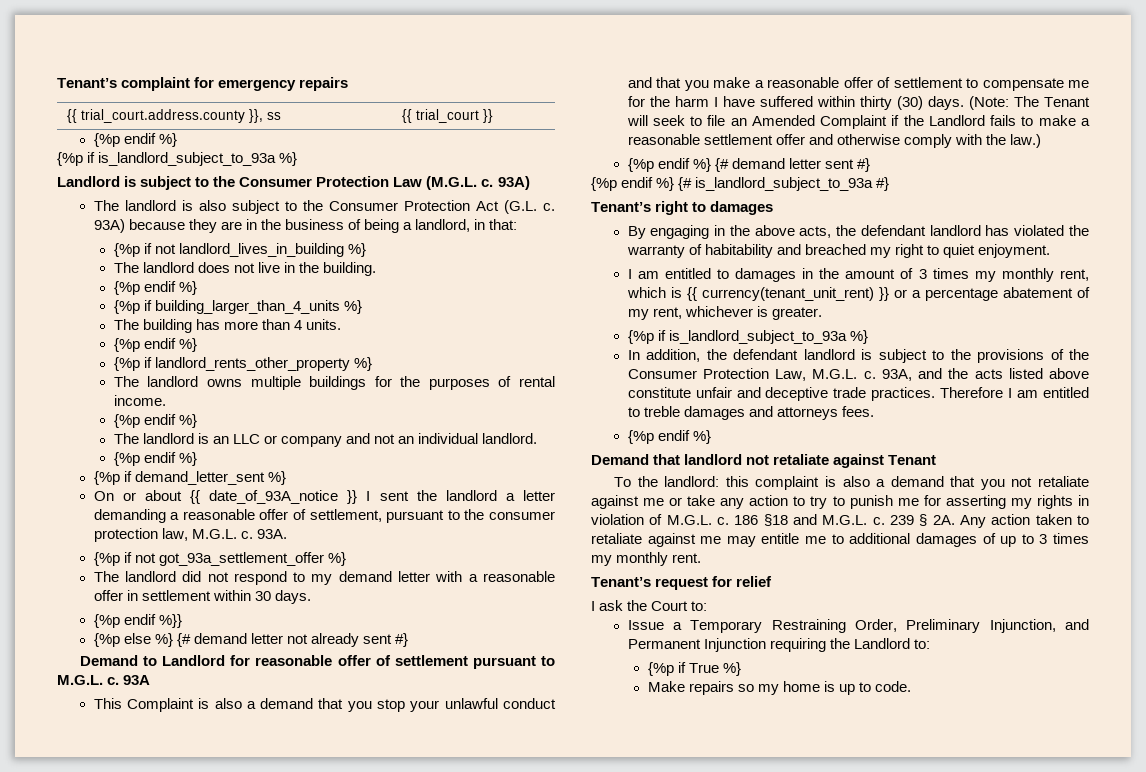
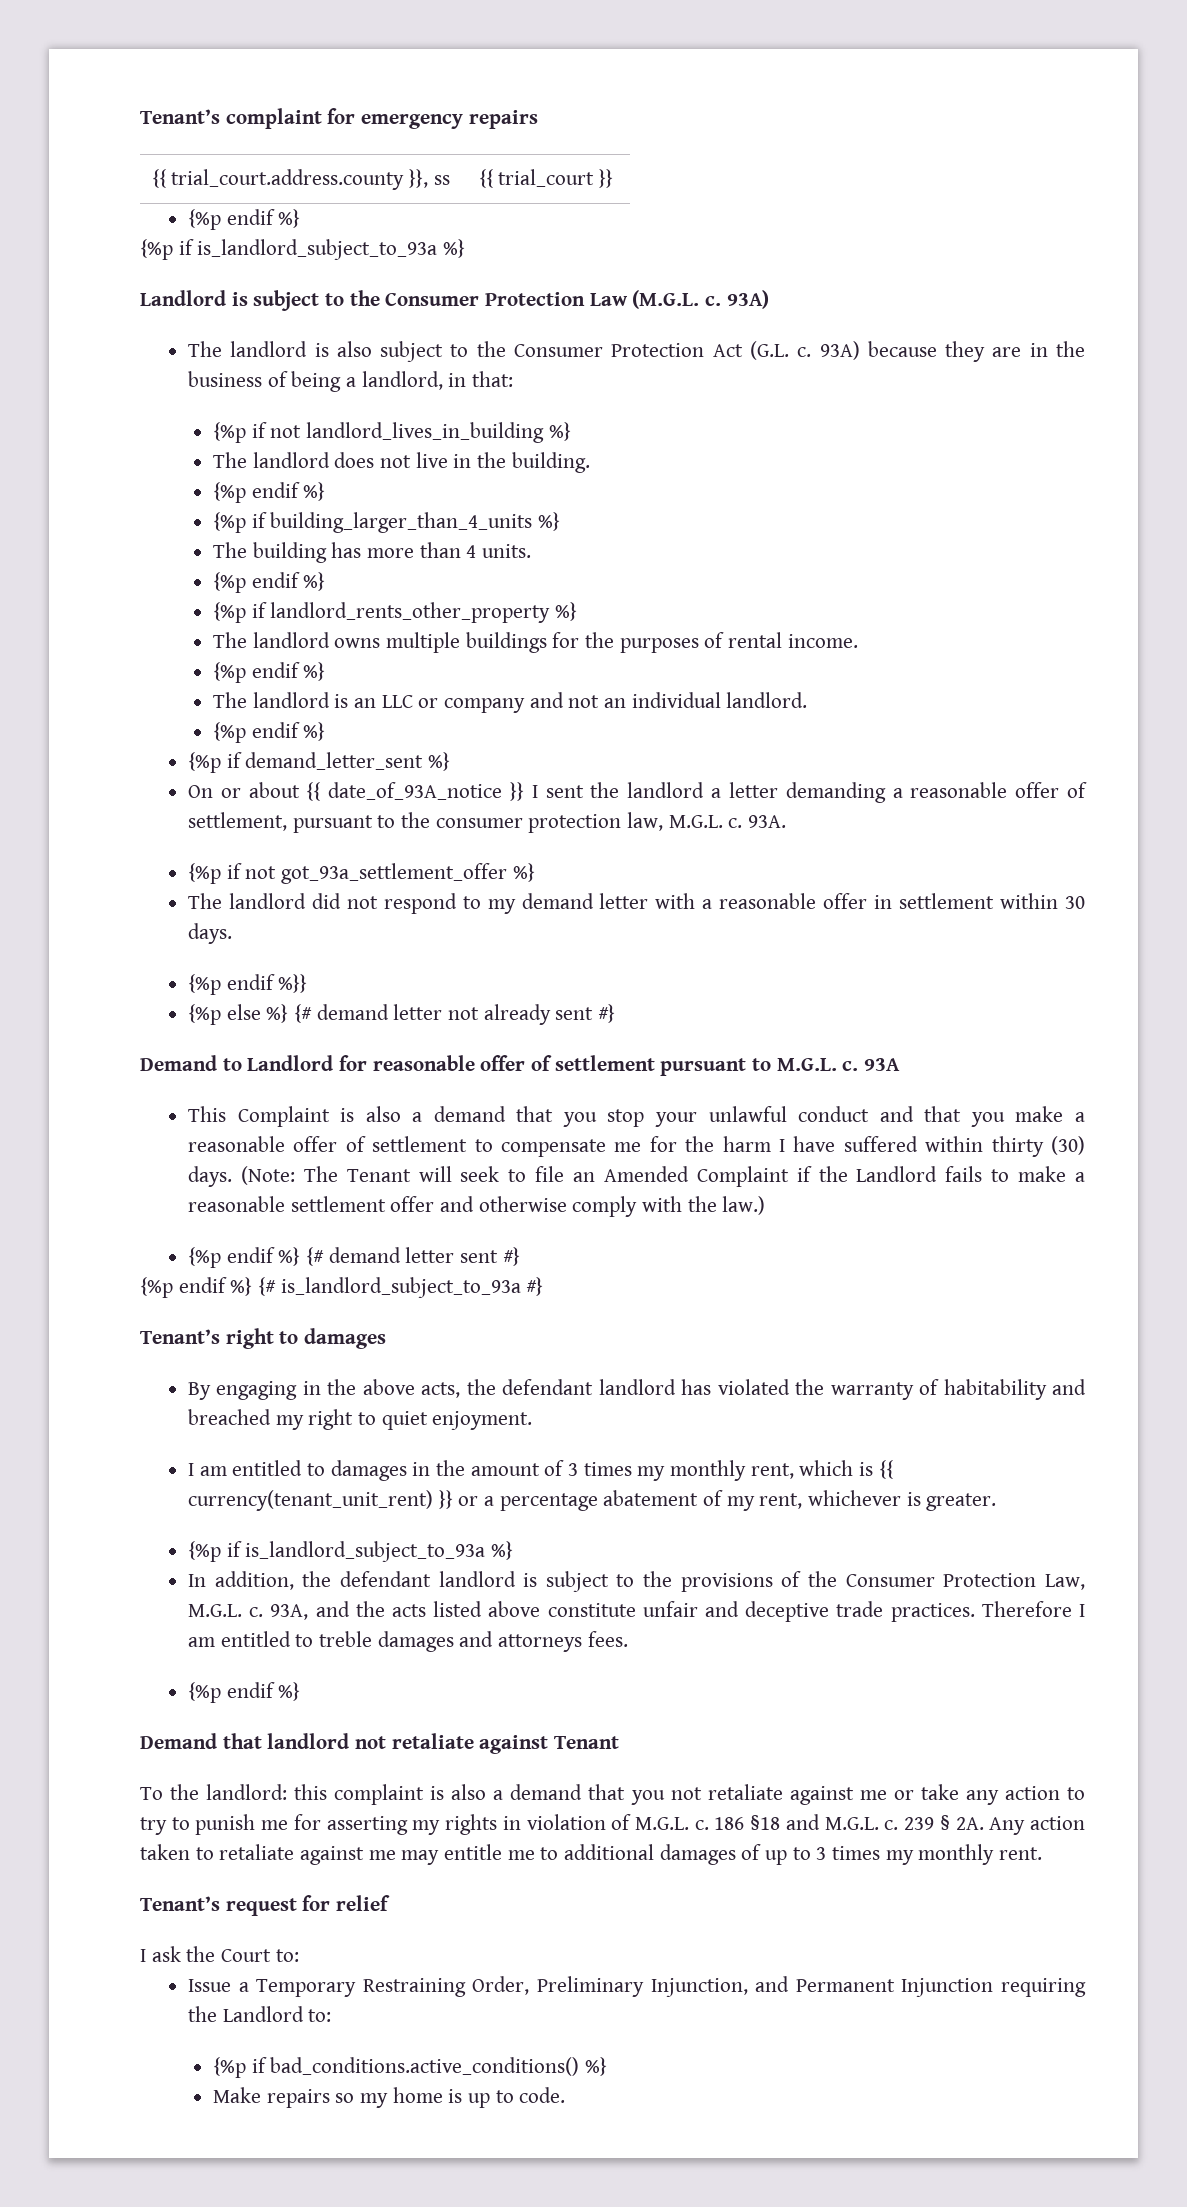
[688,663,719,673] True -> [270,2057,580,2076] bad_conditions.active_conditions()

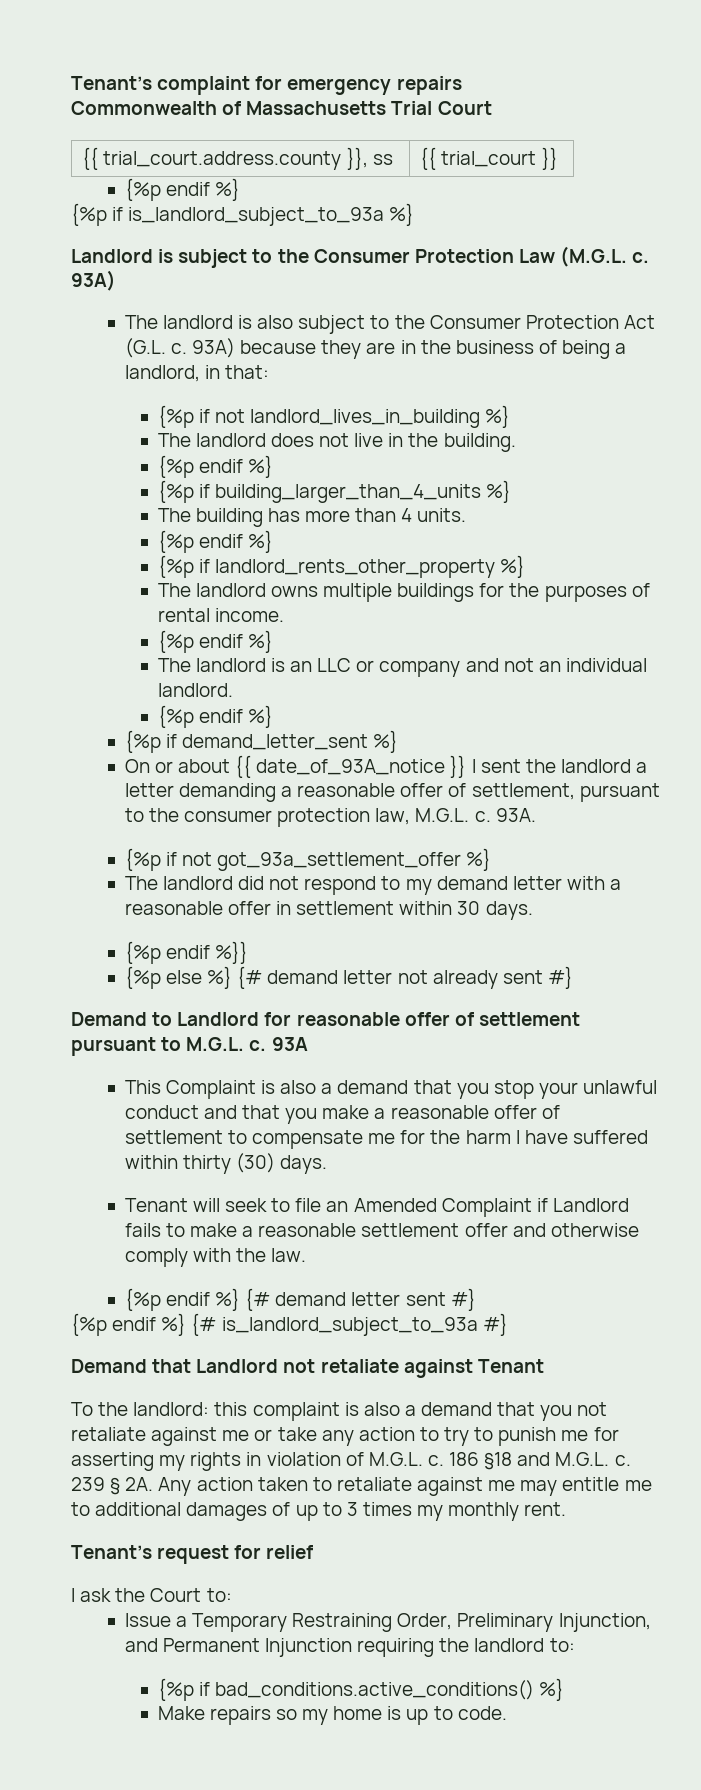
(538, 119) none -> [71,101,492,115] // Commonwealth of Massachusetts Trial Court
[240,1166,338,1185] (Note: The -> (328, 1164) //
[818,1166,848,1182] the -> (548, 1205) none
[722,1196,766,1215] law.) -> [271,1248,307,1262] law.
[140,1328,387,1349] [187,1379,1086,1400] [187,1409,533,1430] [187,1460,893,1481] [187,1490,997,1511] [187,1541,513,1562] [187,1571,1086,1592] [187,1601,1085,1622] [187,1631,628,1652] [187,1682,301,1703] // Tenant’s right to damages // By engaging in the above acts, the defendant landlord has violated the warranty of habitability and breached my right to quiet enjoyment. // I am entitled to damages in the amount of 3 times my monthly rent, which is {{ currency(tenant_unit_rent) }} or a percentage abatement of my rent, whichever is greater. // {%p if is_landlord_subject_to_93a %} // In addition, the defendant landlord is subject to the provisions of the Consumer Protection Law, M.G.L. c. 93A, and the acts listed above constitute unfair and deceptive trade practices. Therefore I am entitled to treble damages and attorneys fees. // {%p endif %} -> (508, 1324) none
[267,1733,350,1749] landlord -> [196,1359,279,1373] Landlord
[222,2006,304,2022] Landlord -> [474,1638,545,1652] landlord

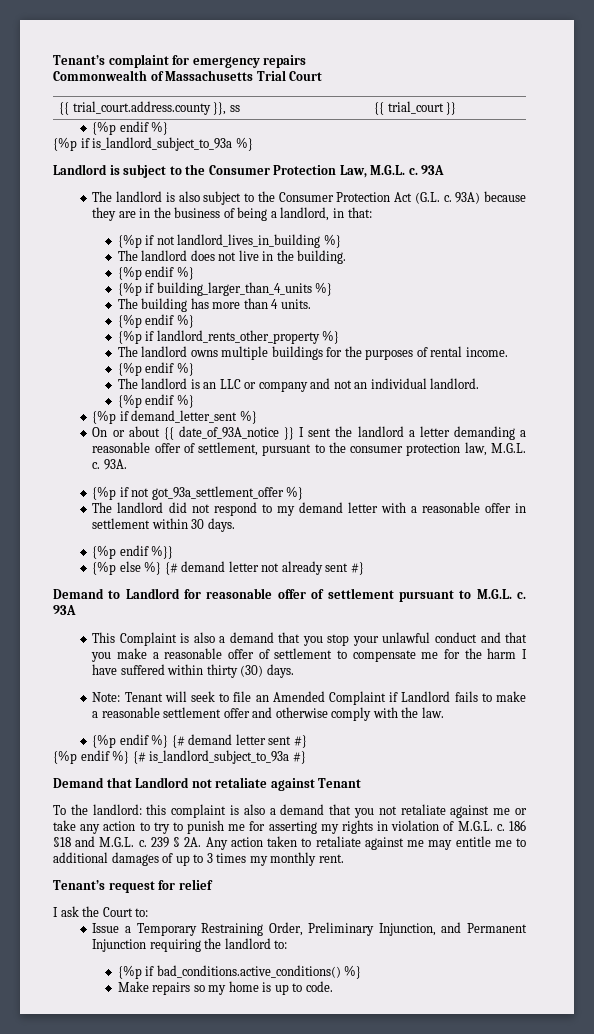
[518,246,650,267] [71,270,116,291] Law (M.G.L. c. 93A) -> [339,165,445,178] Law, M.G.L. c. 93A
(328, 1164) none -> [92,692,121,702] Note:

